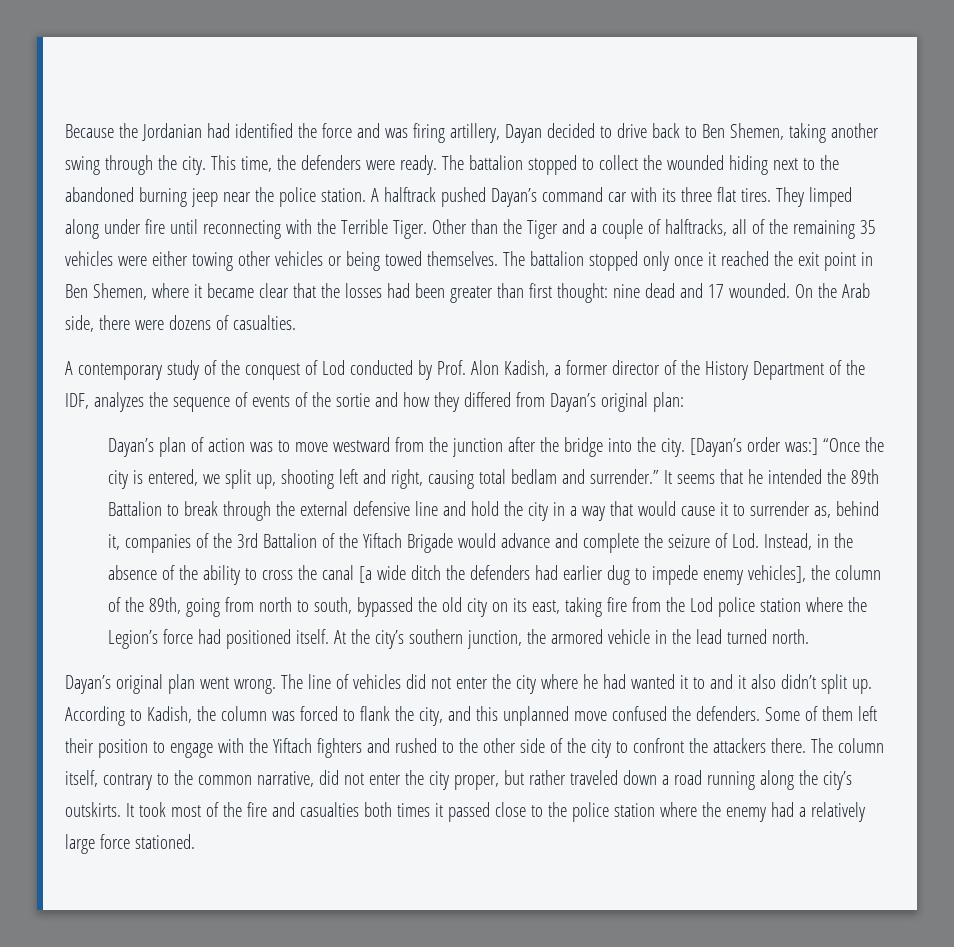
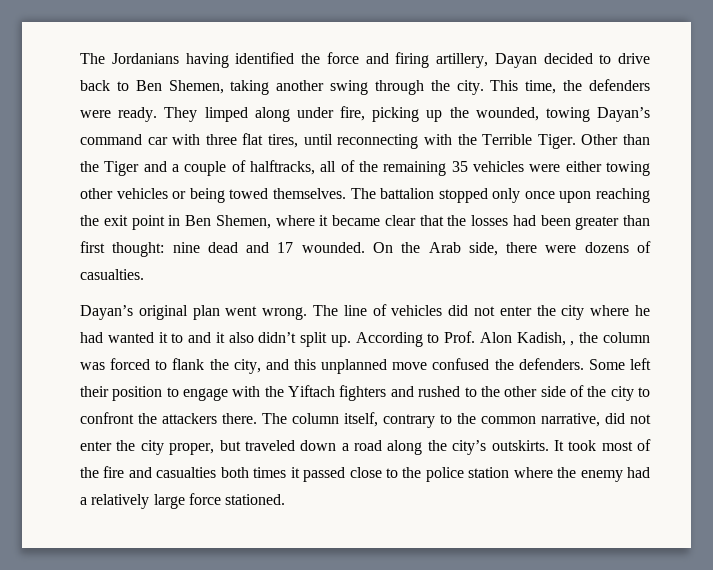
[65,123,230,141] Because the Jordanian had -> [80,53,229,68] The Jordanians having
[384,128,408,138] was -> (389, 58) none
[441,155,839,175] [65,187,486,207] The battalion stopped to collect the wounded hiding next to the abandoned burning jeep near the police station. A halftrack pushed -> [164,106,590,122] They limped along under fire, picking up the wounded, towing
[661,188,676,202] its -> (201, 139) none
[740,187,852,207] [65,219,165,239] tires. They limped along under fire -> [268,134,299,148] tires,
[707,251,769,266] it reached -> [559,188,650,203] upon reaching
[65,360,865,380] [65,392,684,412] [108,437,885,457] [108,469,880,489] [108,501,880,521] [108,533,854,553] [108,565,882,585] [108,597,868,617] [108,629,810,649] // A contemporary study of the conquest of Lod conducted by Prof. Alon Kadish, a former director of the History Department of the IDF, analyzes the sequence of events of the sortie and how they differed from Dayan’s original plan: // Dayan’s plan of action was to move westward from the junction after the bridge into the city. [Dayan’s order was:] “Once the city is entered, we split up, shooting left and right, causing total bedlam and surrender.” It seems that he intended the 89th Battalion to break through the external defensive line and hold the city in a way that would cause it to surrender as, behind it, companies of the 3rd Battalion of the Yiftach Brigade would advance and complete the seizure of Lod. Instead, in the absence of the ability to cross the canal [a wide ditch the defenders had earlier dug to impede enemy vehicles], the column of the 89th, going from north to south, bypassed the old city on its east, taking fire from the Lod police station where the Legion’s force had positioned itself. At the city’s southern junction, the armored vehicle in the lead turned north. -> (144, 274) none
[146,706,192,723] Kadish, -> [444,331,575,346] Prof. Alon Kadish, ,
[804,706,853,721] of them -> (625, 364) none
[528,770,566,785] rather -> (241, 445) none
[706,771,755,790] running -> (382, 445) none

